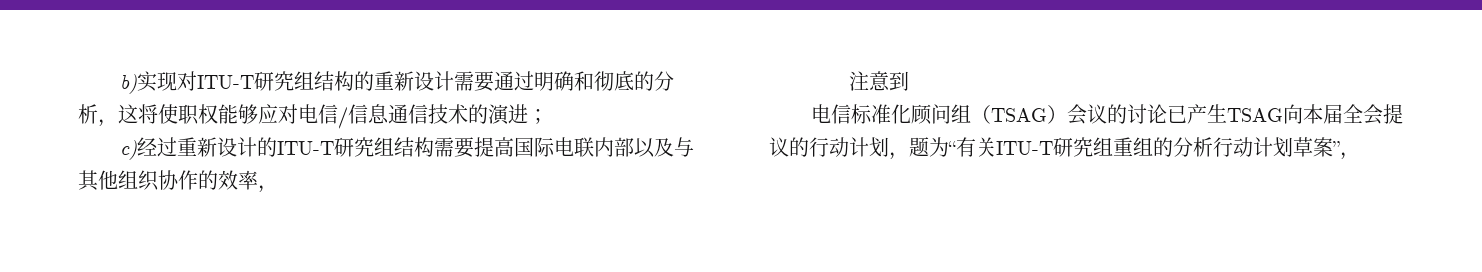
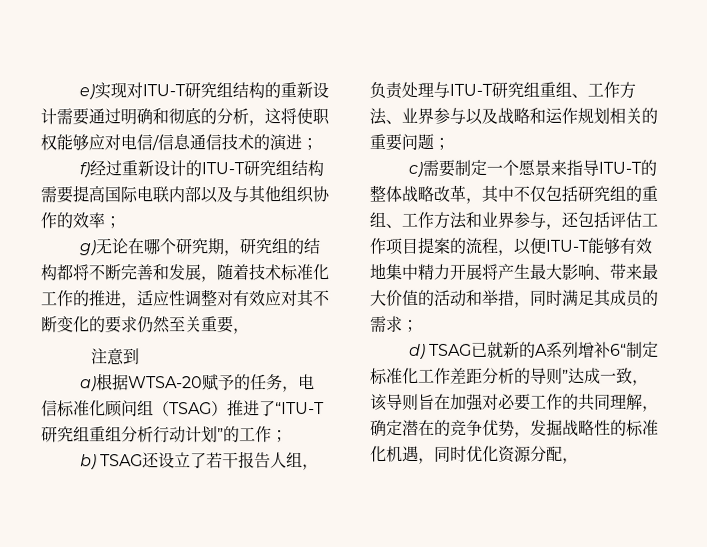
[119,74,137,94] b) -> [78,84,95,100] e)
[119,140,137,160] c) -> [78,162,90,178] f)
[258,185,278,193] [848,71,909,91] ， // 注意到 // -> [104,216,121,229] [78,238,320,257] [40,264,330,283] [41,289,330,309] [41,316,250,335] [90,348,140,366] [79,373,299,393] ； // g)无论在哪个研究期，研究组的结构都将不断完善和发展，随着技术标准化工作的推进，适应性调整对有效应对其不断变化的要求仍然至关重要， // 注意到 // a)根据WTSA-20赋予的任务，
[1066,104,1403,125] [769,137,1340,160] 会议的讨论已产生TSAG向本届全会提议的行动计划，题为“有关ITU-T研究组重组的分析行动计划草案” -> [227,400,325,417] [41,426,288,444] [79,451,319,471] [369,81,636,99] [369,107,658,125] [369,133,450,151] [407,159,657,177] [369,184,658,204] [369,211,658,230] [369,236,652,256] [369,262,659,280] [370,289,659,308] [370,315,419,332] [408,341,659,359] [370,367,649,386] [370,393,659,412] [370,418,659,438] [370,445,563,464] 推进了“ITU-T研究组重组分析行动计划”的工作； // b) TSAG还设立了若干报告人组，负责处理与ITU-T研究组重组、工作方法、业界参与以及战略和运作规划相关的重要问题； // c)需要制定一个愿景来指导ITU-T的整体战略改革，其中不仅包括研究组的重组、工作方法和业界参与，还包括评估工作项目提案的流程，以便ITU-T能够有效地集中精力开展将产生最大影响、带来最大价值的活动和举措，同时满足其成员的需求； // d) TSAG已就新的A系列增补6“制定标准化工作差距分析的导则”达成一致，该导则旨在加强对必要工作的共同理解，确定潜在的竞争优势，发掘战略性的标准化机遇，同时优化资源分配

